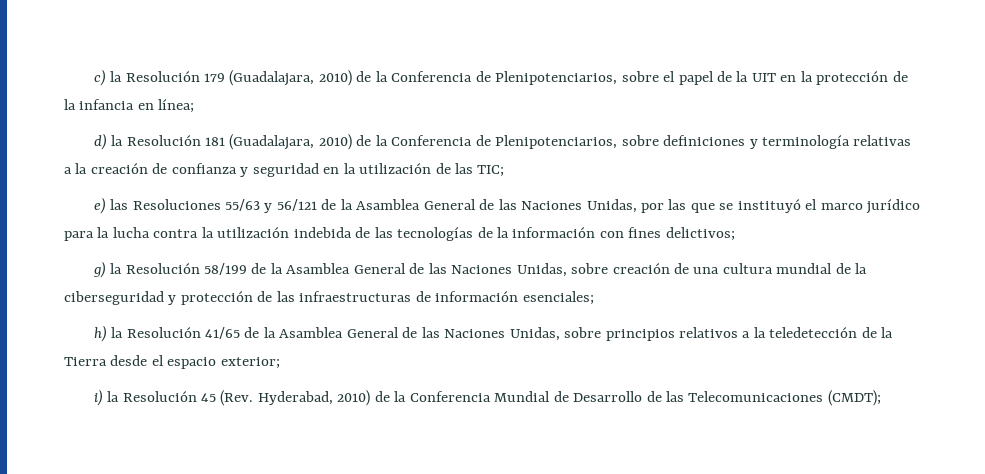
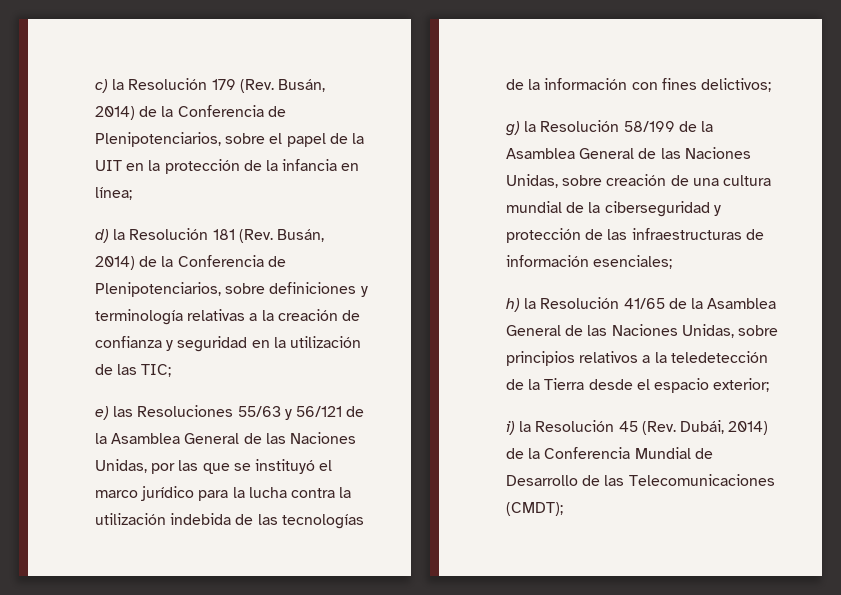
[229,70,352,86] (Guadalajara, 2010) -> [239,79,325,93] [95,106,135,120] (Rev. Busán, 2014)
[229,134,352,150] (Guadalajara, 2010) -> [238,229,324,243] [95,256,135,270] (Rev. Busán, 2014)
[257,390,371,406] Hyderabad, 2010) -> [679,420,769,435] Dubái, 2014)

